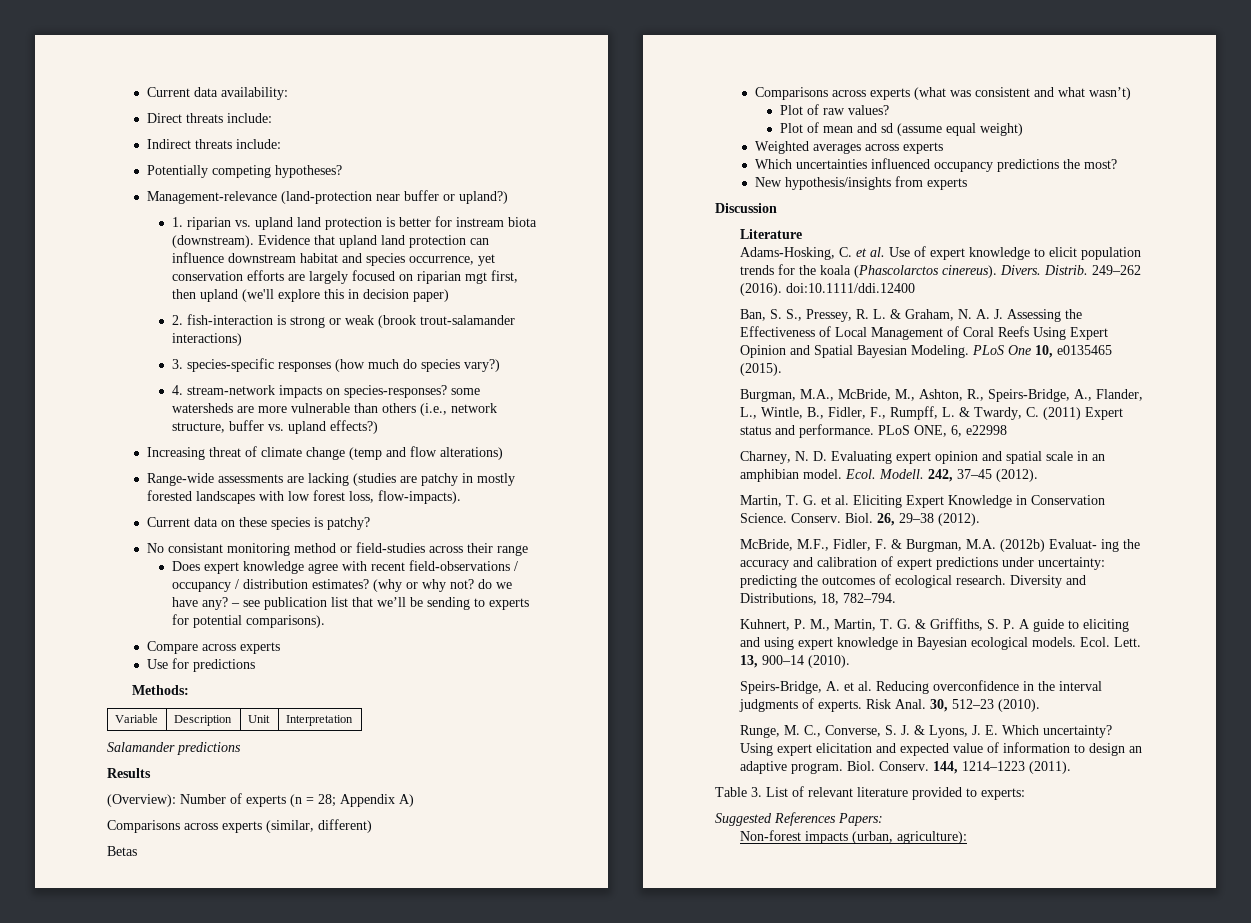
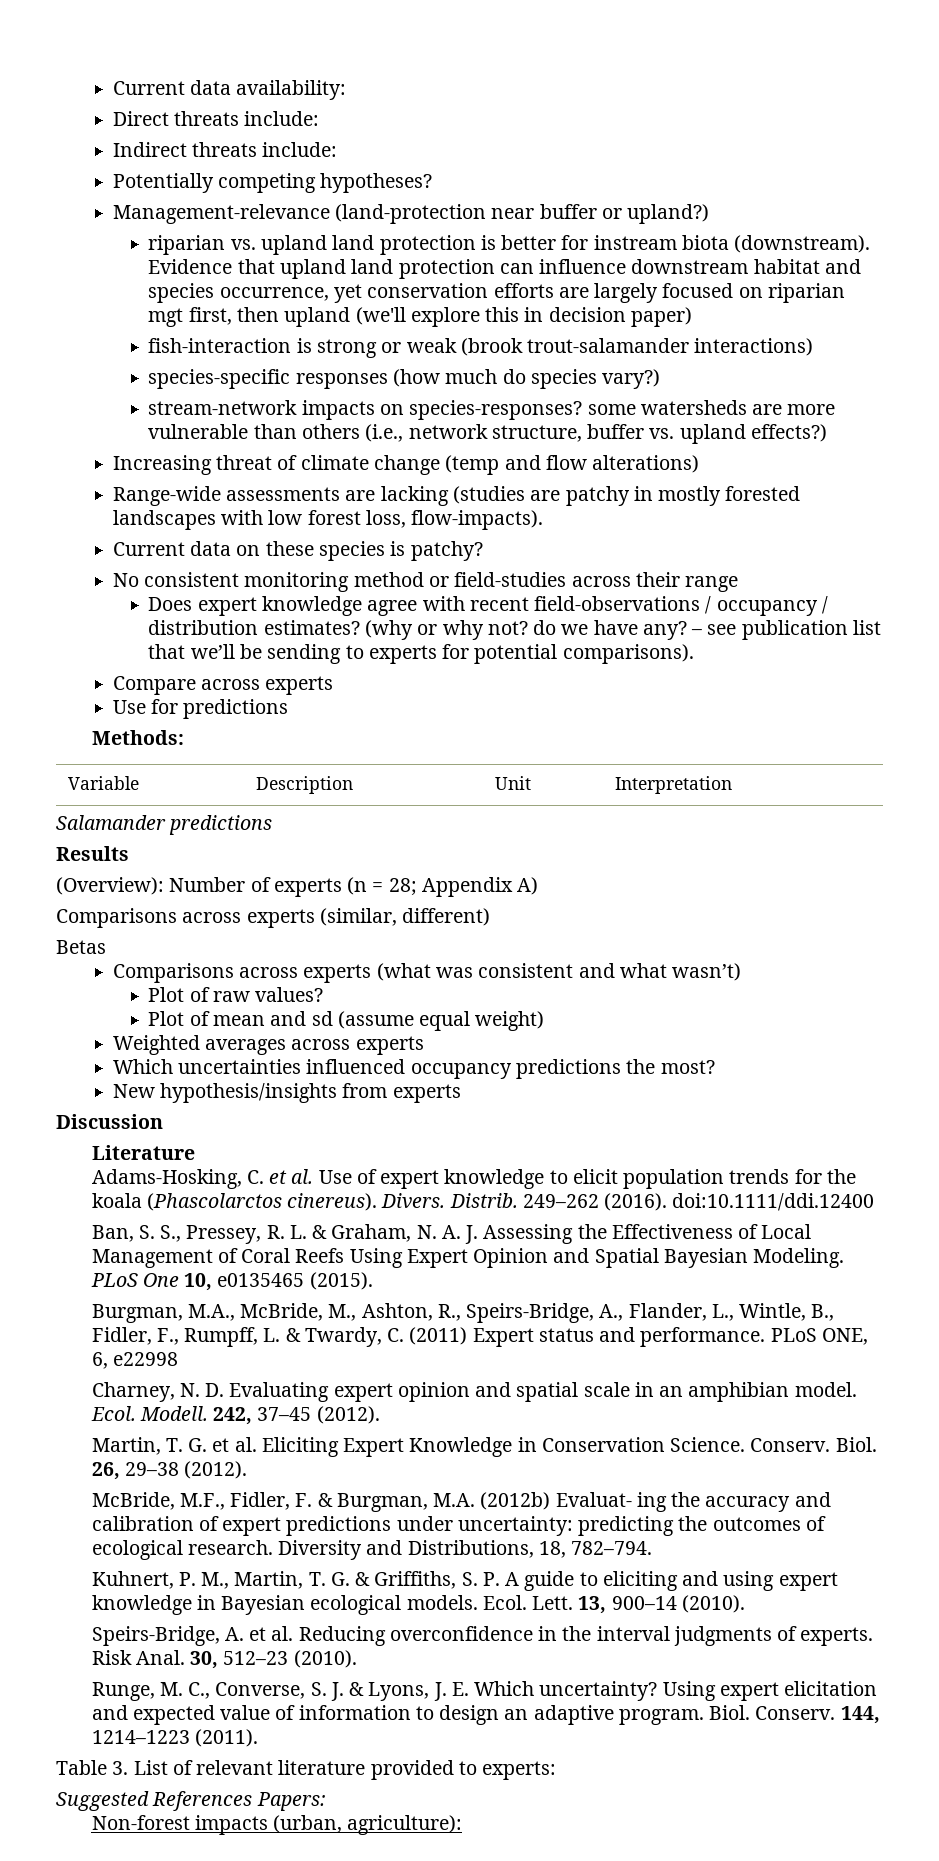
[171,217,183,227] 1. -> (710, 214) none
[171,315,183,325] 2. -> (692, 317) none
[171,359,183,369] 3. -> (814, 347) none
[171,385,183,395] 4. -> (661, 379) none
[167,543,223,553] consistant -> [144,572,240,587] consistent

